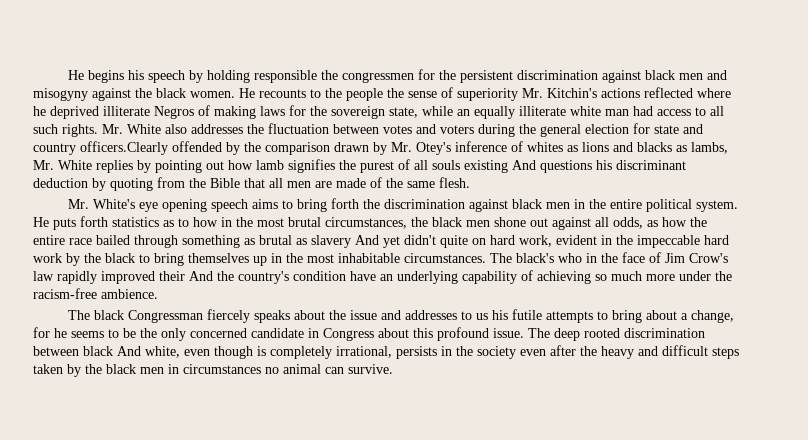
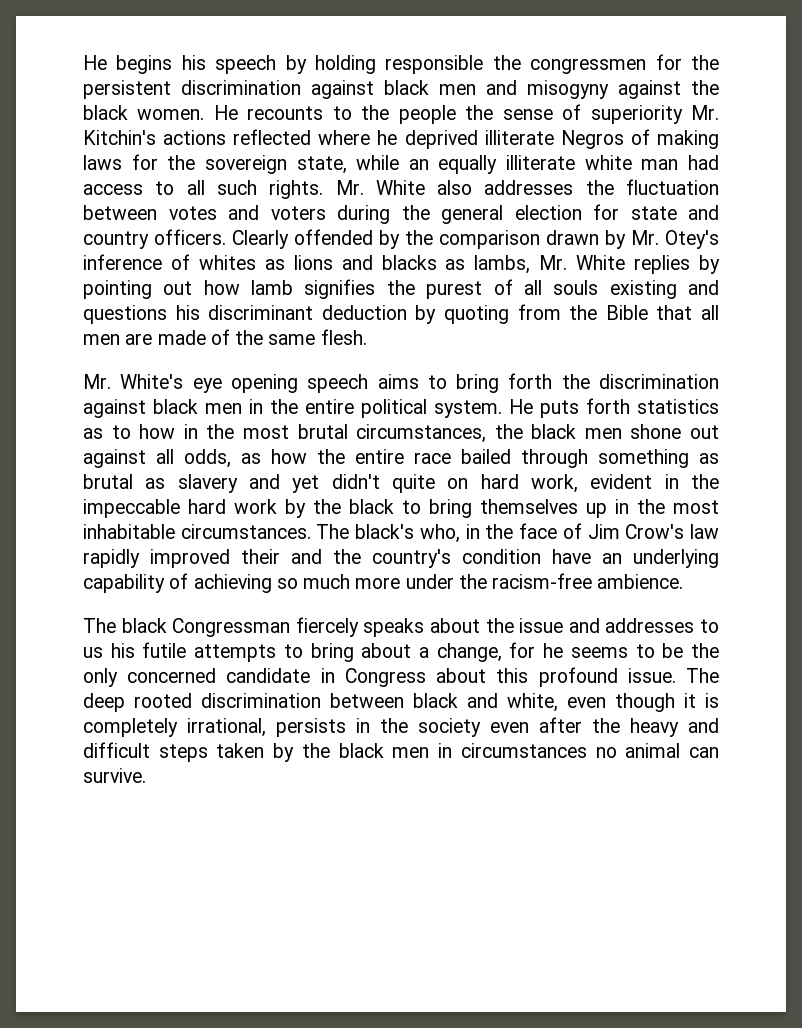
[80,141,168,155] officers.Clearly -> [154,229,289,249] officers. Clearly
[512,160,536,170] And -> [688,280,720,295] and
[355,235,379,245] And -> [249,474,280,489] and
[558,253,582,263] who -> [419,524,460,543] who,
[189,271,213,281] And -> [291,549,322,564] and
[117,346,141,356] And -> [467,693,498,708] and
(253, 352) none -> [684,693,696,708] it

